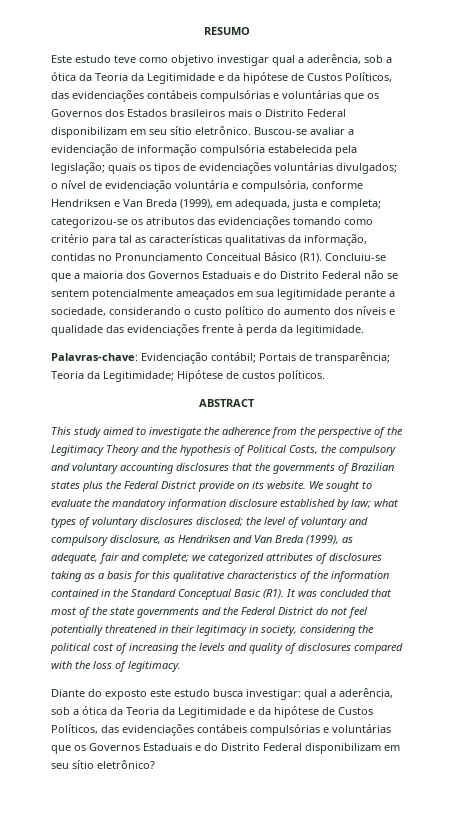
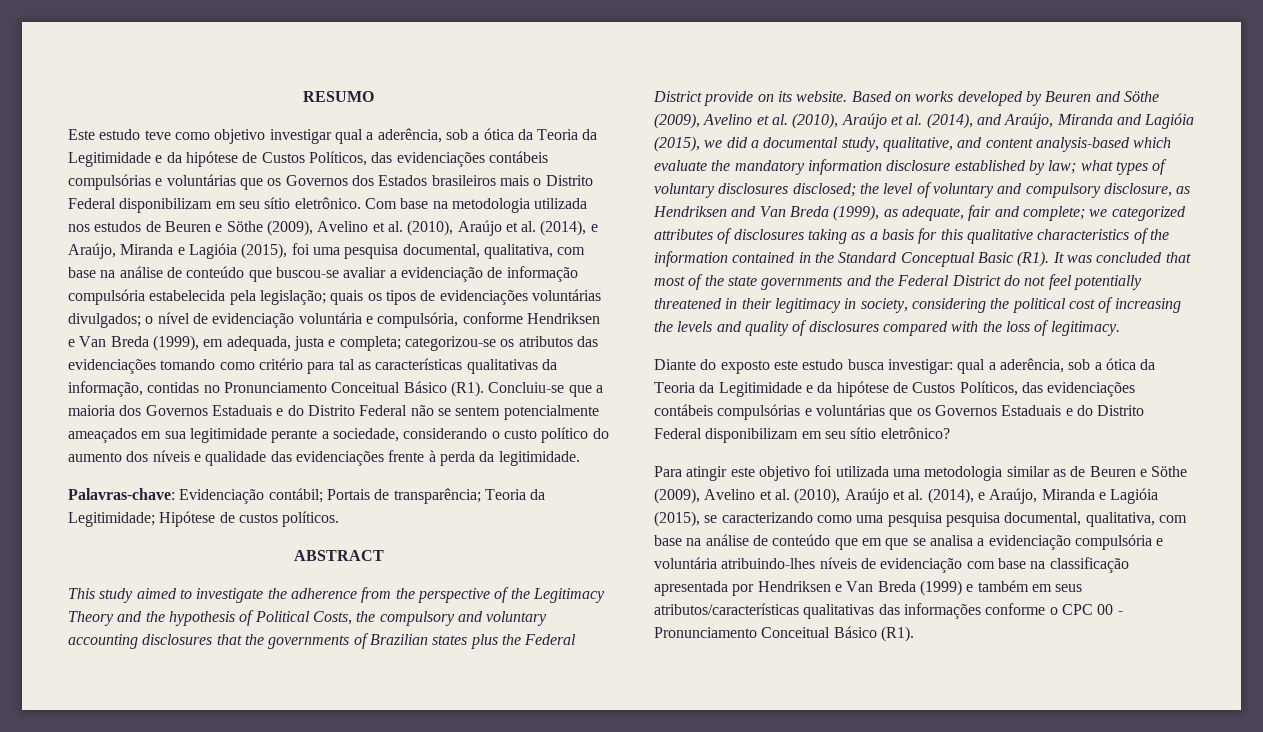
[254,127,307,135] Buscou-se -> [364,198,588,213] [68,220,598,236] [68,243,586,259] [68,266,339,282] Com base na metodologia utilizada nos estudos de Beuren e Söthe (2009), Avelino et al. (2010), Araújo et al. (2014), e Araújo, Miranda e Lagióia (2015), foi uma pesquisa documental, qualitativa, com base na análise de conteúdo que buscou-se
[309,481,372,492] We sought to -> [851,91,1159,106] [654,113,1195,129] [654,136,1172,152] Based on works developed by Beuren and Söthe (2009), Avelino et al. (2010), Araújo et al. (2014), and Araújo, Miranda and Lagióia (2015), we did a documental study, qualitative, and content analysis-based which
(155, 764) none -> [654,465,1188,481] [654,488,1159,504] [654,511,1187,527] [654,534,1164,550] [654,557,1129,573] [654,580,1083,596] [654,603,1123,619] [654,626,914,642] // Para atingir este objetivo foi utilizada uma metodologia similar as de Beuren e Söthe (2009), Avelino et al. (2010), Araújo et al. (2014), e Araújo, Miranda e Lagióia (2015), se caracterizando como uma pesquisa pesquisa documental, qualitativa, com base na análise de conteúdo que em que se analisa a evidenciação compulsória e voluntária atribuindo-lhes níveis de evidenciação com base na classificação apresentada por Hendriksen e Van Breda (1999) e também em seus atributos/características qualitativas das informações conforme o CPC 00 - Pronunciamento Conceitual Básico (R1).

